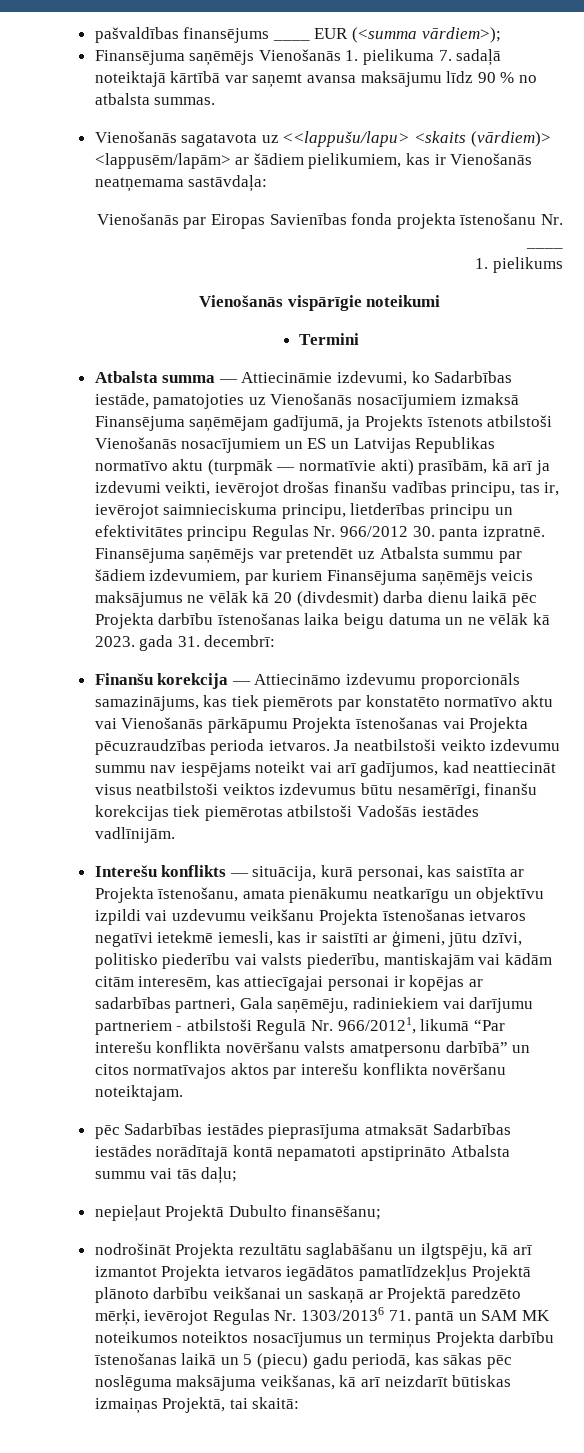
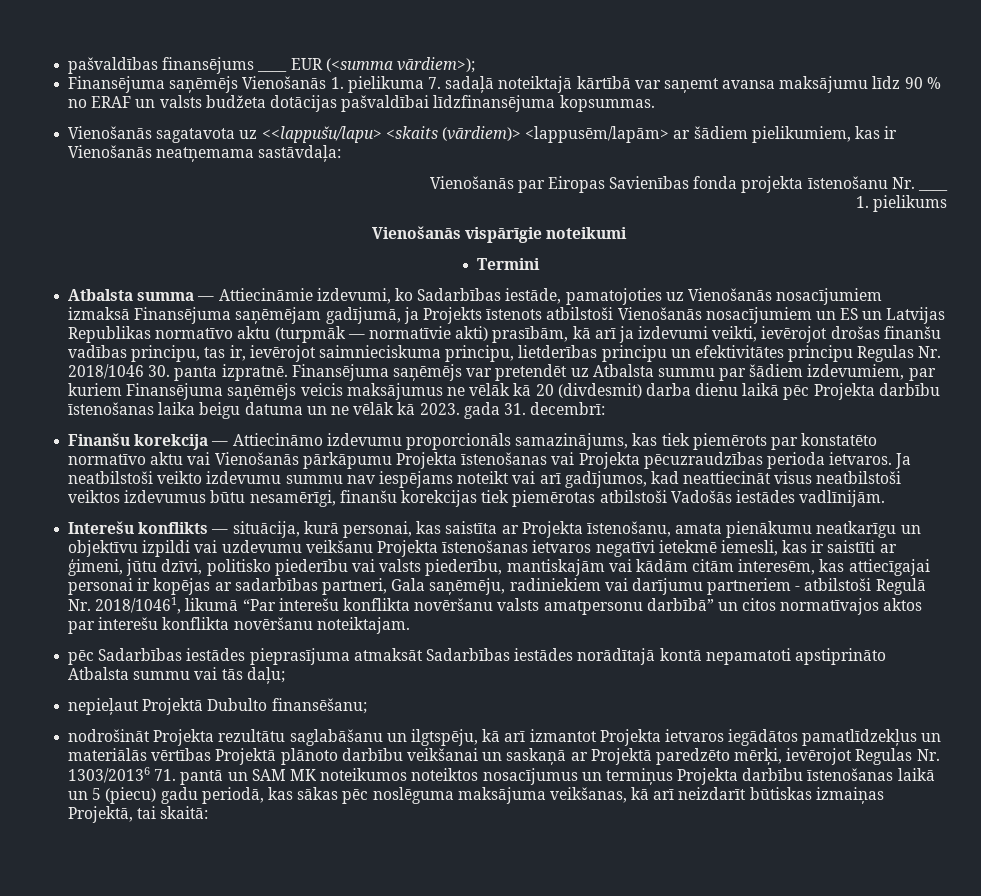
[94,93,216,105] atbalsta summas. -> [91,95,655,112] ERAF un valsts budžeta dotācijas pašvaldībai līdzfinansējuma kopsummas.
[340,526,409,537] 966/2012 -> [68,364,145,379] 2018/1046
[337,1017,416,1034] 966/20121, -> [95,597,182,614] 2018/10461,
(468, 1273) none -> [921,733,942,742] [68,748,212,761] un materiālās vērtības

